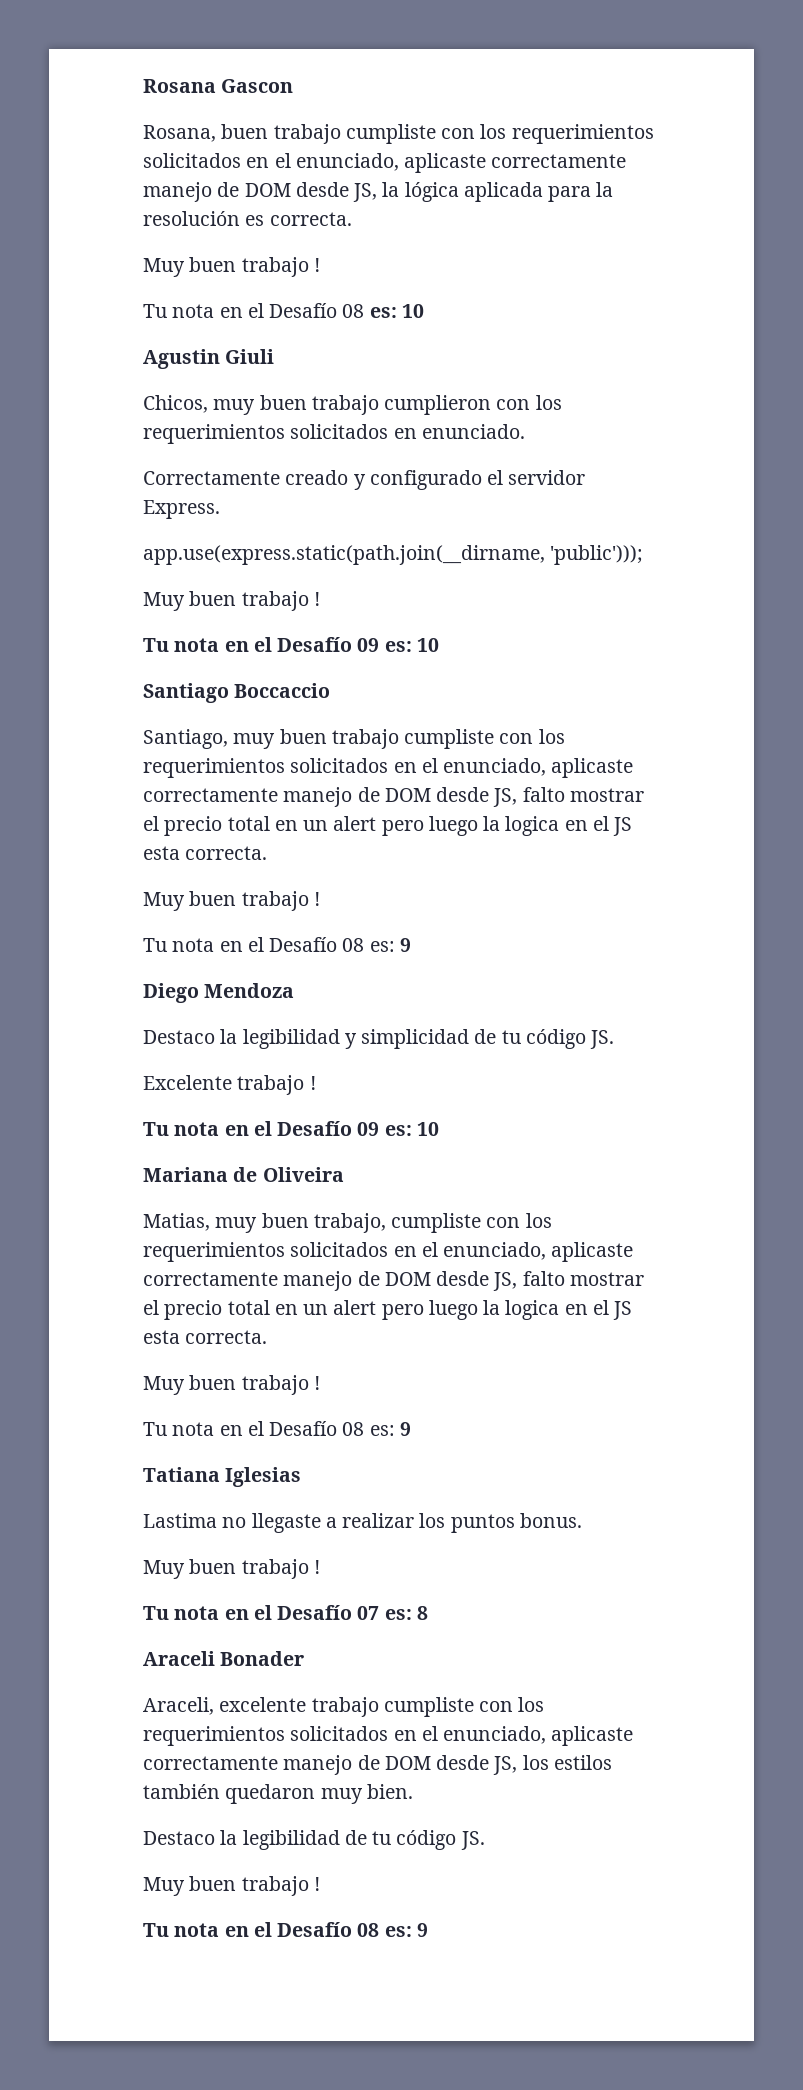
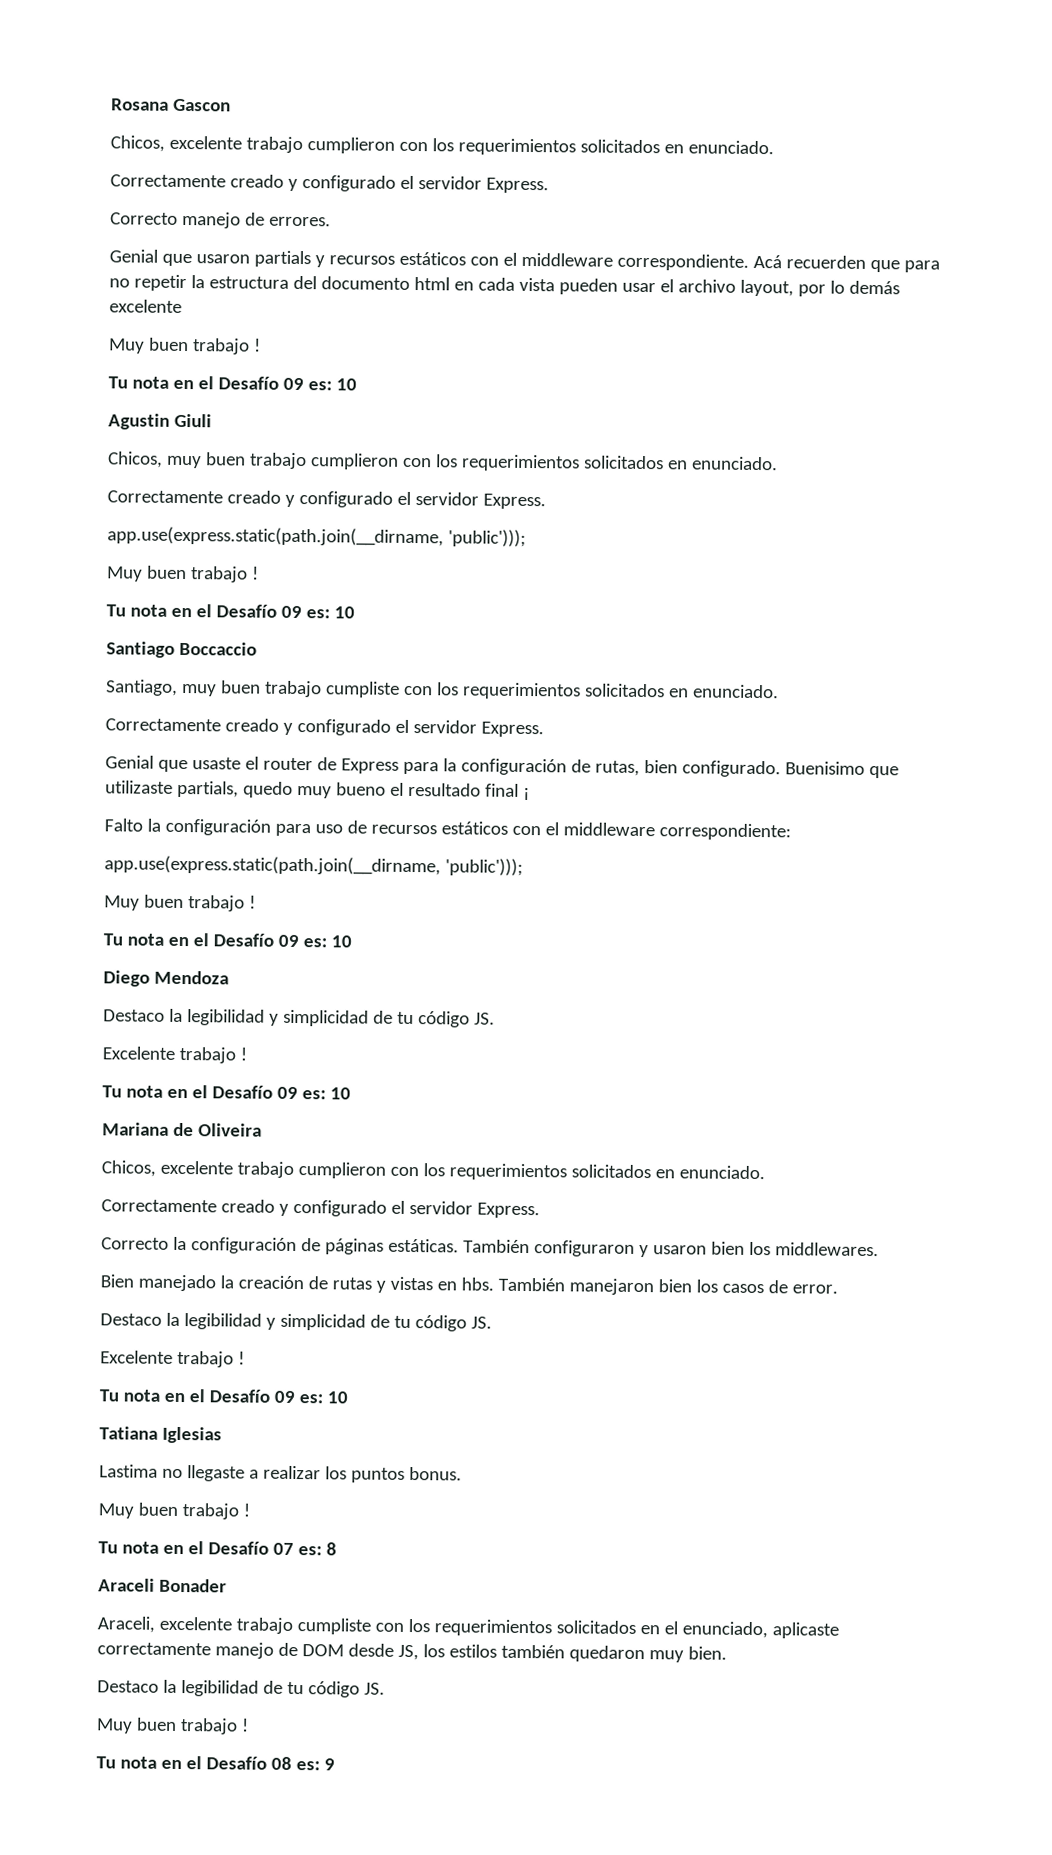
[143,124,654,144] [143,153,627,173] [143,182,614,202] [143,211,352,226] [143,257,320,277] [143,303,365,318] Rosana, buen trabajo cumpliste con los requerimientos solicitados en el enunciado, aplicaste correctamente manejo de DOM desde JS, la lógica aplicada para la resolución es correcta. // Muy buen trabajo ! // Tu nota en el Desafío 08 -> [110,135,774,156] [110,174,549,194] [110,211,331,229] [109,249,940,273] [109,274,900,297] [109,299,182,313] [108,337,261,355] [108,376,304,391] Chicos, excelente trabajo cumplieron con los requerimientos solicitados en enunciado. // Correctamente creado y configurado el servidor Express. // Correcto manejo de errores. // Genial que usaron partials y recursos estáticos con el middleware correspondiente. Acá recuerden que para no repetir la estructura del documento html en cada vista pueden usar el archivo layout, por lo demás excelente // Muy buen trabajo ! // Tu nota en el Desafío 09
[421,758,634,778] [143,787,644,807] [143,816,633,836] [143,846,268,860] [143,891,320,911] [143,937,411,952] el enunciado, aplicaste correctamente manejo de DOM desde JS, falto mostrar el precio total en un alert pero luego la logica en el JS esta correcta. // Muy buen trabajo ! // Tu nota en el Desafío 08 es: 9 -> [692,684,779,699] [105,718,544,738] [105,755,899,779] [105,780,530,801] [104,818,791,841] [104,855,523,876] [104,894,256,912] [103,933,352,948] enunciado. // Correctamente creado y configurado el servidor Express. // Genial que usaste el router de Express para la configuración de rutas, bien configurado. Buenisimo que utilizaste partials, quedo muy bueno el resultado final ¡ // Falto la configuración para uso de recursos estáticos con el middleware correspondiente: // app.use(express.static(path.join(__dirname, 'public'))); // Muy buen trabajo ! // Tu nota en el Desafío 09 es: 10
[143,1213,552,1233] [143,1242,634,1262] [143,1271,644,1291] [143,1300,633,1320] [143,1330,268,1344] [143,1375,320,1395] [143,1421,411,1436] Matias, muy buen trabajo, cumpliste con los requerimientos solicitados en el enunciado, aplicaste correctamente manejo de DOM desde JS, falto mostrar el precio total en un alert pero luego la logica en el JS esta correcta. // Muy buen trabajo ! // Tu nota en el Desafío 08 es: 9 -> [101,1160,765,1181] [101,1199,540,1219] [101,1236,879,1258] [100,1274,838,1296] [100,1312,492,1332] [100,1350,245,1368] [99,1389,348,1404] Chicos, excelente trabajo cumplieron con los requerimientos solicitados en enunciado. // Correctamente creado y configurado el servidor Express. // Correcto la configuración de páginas estáticas. También configuraron y usaron bien los middlewares. // Bien manejado la creación de rutas y vistas en hbs. También manejaron bien los casos de error. // Destaco la legibilidad y simplicidad de tu código JS. // Excelente trabajo ! // Tu nota en el Desafío 09 es: 10

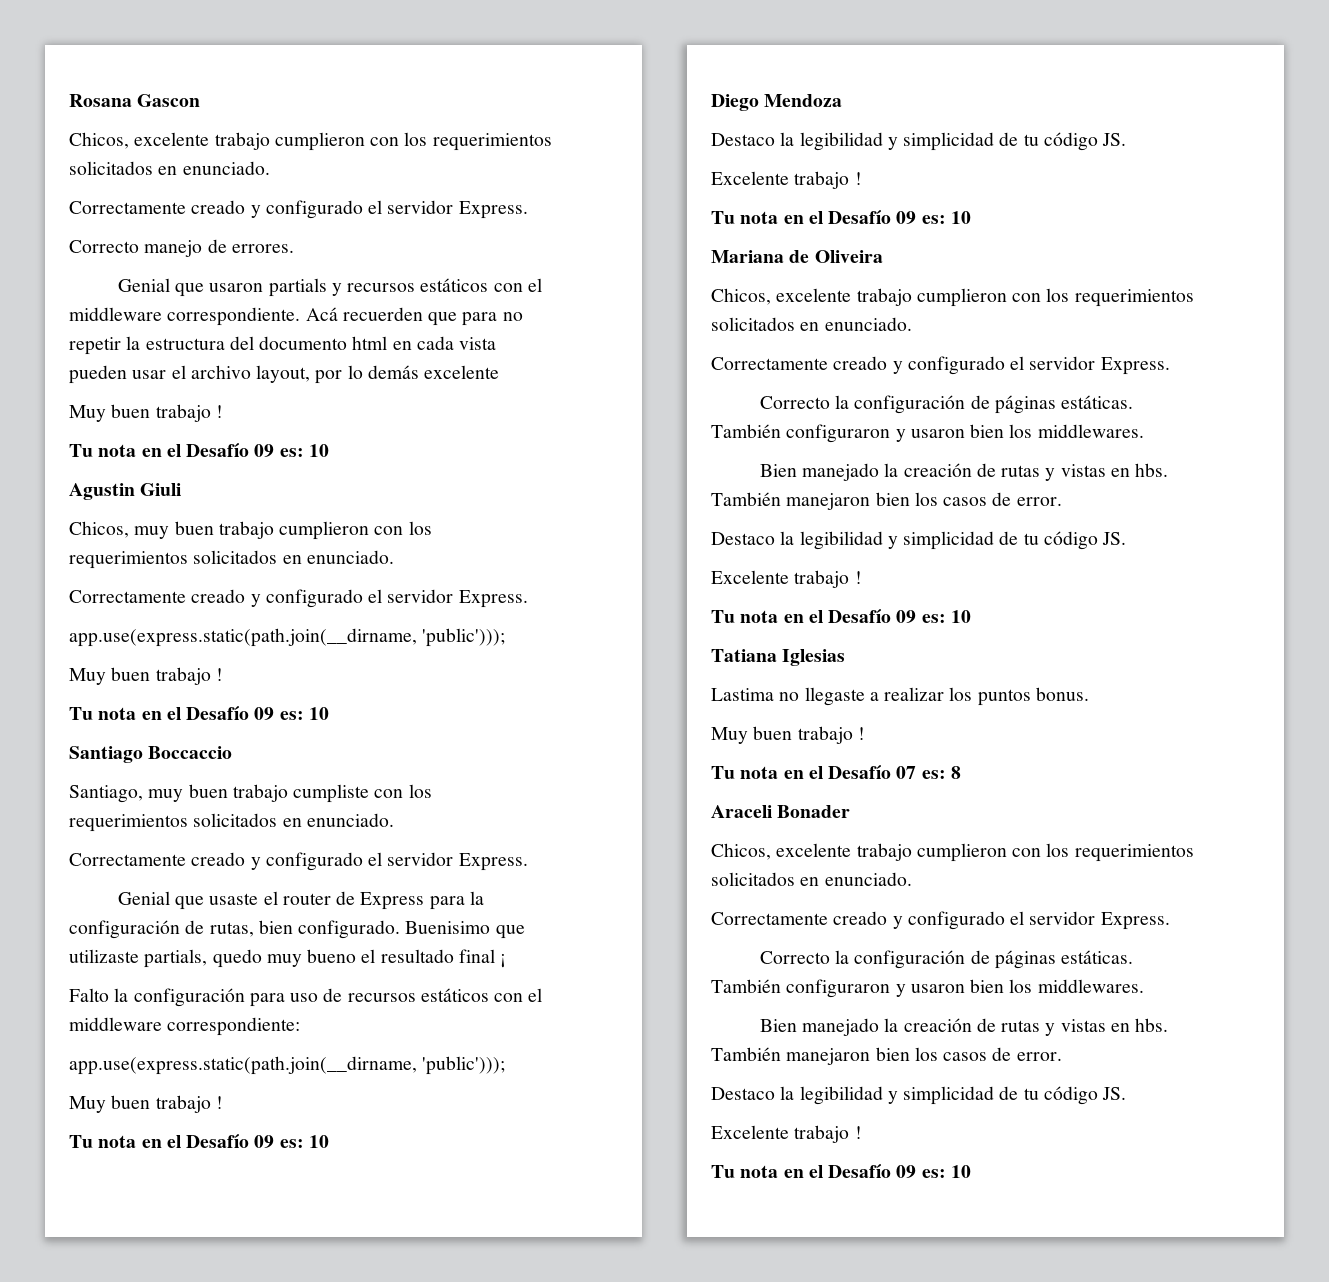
[97,1616,839,1639] [97,1642,727,1663] [97,1679,385,1698] [96,1717,249,1735] [96,1756,335,1771] Araceli, excelente trabajo cumpliste con los requerimientos solicitados en el enunciado, aplicaste correctamente manejo de DOM desde JS, los estilos también quedaron muy bien. // Destaco la legibilidad de tu código JS. // Muy buen trabajo ! // Tu nota en el Desafío 08 es: 9 -> [711,843,1194,862] [711,872,912,886] [711,911,1170,930] [759,950,1134,969] [711,979,1144,998] [759,1018,1169,1036] [711,1047,1062,1065] [711,1086,1127,1105] [711,1125,862,1143] [711,1164,971,1178] Chicos, excelente trabajo cumplieron con los requerimientos solicitados en enunciado. // Correctamente creado y configurado el servidor Express. // Correcto la configuración de páginas estáticas. También configuraron y usaron bien los middlewares. // Bien manejado la creación de rutas y vistas en hbs. También manejaron bien los casos de error. // Destaco la legibilidad y simplicidad de tu código JS. // Excelente trabajo ! // Tu nota en el Desafío 09 es: 10

